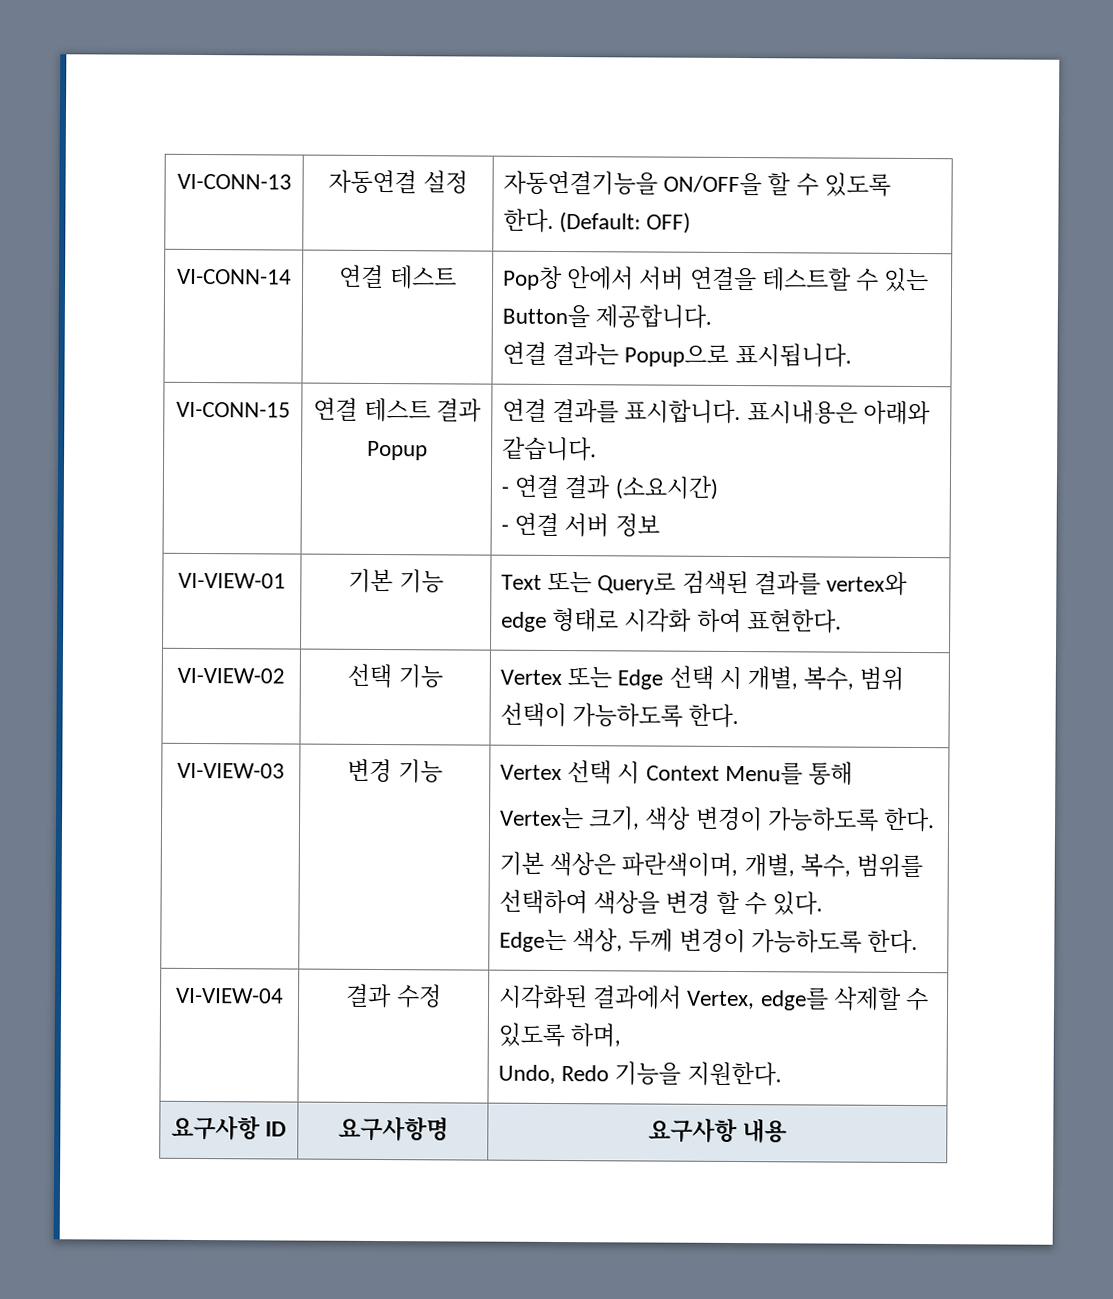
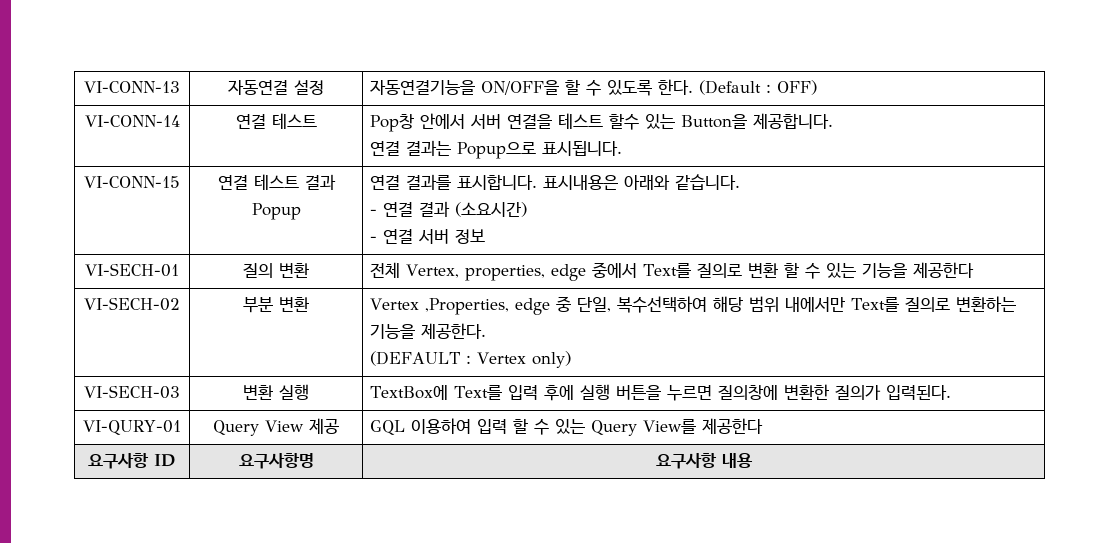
[559,212,642,234] (Default: -> [699,80,772,95] (Default :
[761,267,880,292] 테스트할 수 -> [558,113,640,130] 테스트 할수
[178,572,286,589] [348,568,444,594] [500,570,909,596] [500,607,842,634] [177,667,285,684] [347,663,443,689] [499,665,905,691] [499,702,740,729] [177,762,285,779] [347,758,443,784] [499,760,854,786] [498,806,936,833] [498,851,924,879] [498,889,824,916] [498,928,919,955] [176,987,284,1004] [345,983,442,1009] [497,984,930,1012] [497,1022,622,1048] [497,1061,782,1087] VI-VIEW-01 | 기본 기능 | Text 또는 Query로 검색된 결과를 vertex와 edge 형태로 시각화 하여 표현한다. // VI-VIEW-02 | 선택 기능 | Vertex 또는 Edge 선택 시 개별, 복수, 범위 선택이 가능하도록 한다. // VI-VIEW-03 | 변경 기능 | Vertex 선택 시 Context Menu를 통해 // Vertex는 크기, 색상 변경이 가능하도록 한다. // 기본 색상은 파란색이며, 개별, 복수, 범위를 선택하여 색상을 변경 할 수 있다. // Edge는 색상, 두께 변경이 가능하도록 한다. // VI-VIEW-04 | 결과 수정 | 시각화된 결과에서 Vertex, edge를 삭제할 수 있도록 하며, // Undo, Redo 기능을 지원한다. -> [85,263,179,277] [243,263,309,278] [370,262,975,281] [84,297,180,311] [243,297,309,313] [370,296,1017,315] [370,323,487,339] [370,351,572,368] [84,385,180,399] [243,384,309,400] [370,384,952,401] [83,420,181,435] [213,418,339,436] [370,418,764,436] VI-SECH-01 | 질의 변환 | 전체 Vertex, properties, edge 중에서 Text를 질의로 변환 할 수 있는 기능을 제공한다 // VI-SECH-02 | 부분 변환 | Vertex ,Properties, edge 중 단일, 복수선택하여 해당 범위 내에서만 Text를 질의로 변환하는 기능을 제공한다. // (DEFAULT : Vertex only) // VI-SECH-03 | 변환 실행 | TextBox에 Text를 입력 후에 실행 버튼을 누르면 질의창에 변환한 질의가 입력된다. // VI-QURY-01 | Query View 제공 | GQL 이용하여 입력 할 수 있는 Query View를 제공한다

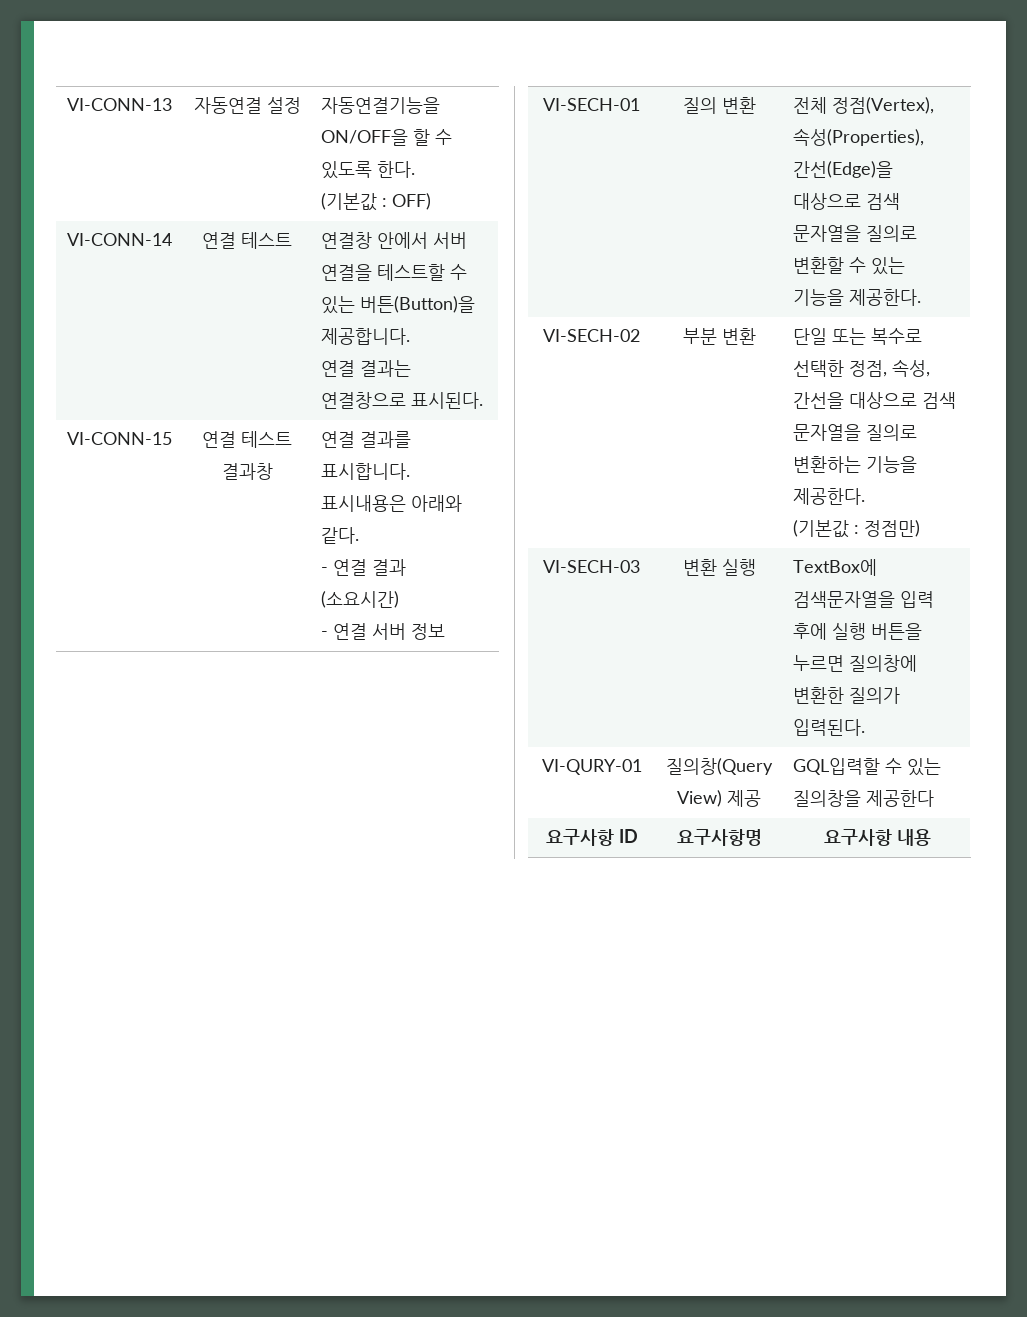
[699,80,762,95] (Default -> [321,193,378,211] // (기본값
[370,114,415,132] Pop창 -> [321,232,373,249] 연결창
[558,113,748,130] 테스트 할수 있는 Button을 -> [377,264,468,281] [321,296,476,314] 테스트할 수 있는 버튼(Button)을
[457,141,623,159] Popup으로 표시됩니다. -> [321,392,484,409] 연결창으로 표시된다.
[304,174,336,190] [251,203,301,220] 결과 Popup -> [221,463,273,480] 결과창
[675,174,741,190] 같습니다. -> [321,527,360,544] 같다.
[406,262,800,281] Vertex, properties, edge 중에서 Text를 질의로 변환 할 -> [832,97,935,114] [793,128,925,146] [793,161,894,178] [793,193,901,210] [793,225,918,242] [793,257,845,274] 정점(Vertex), 속성(Properties), 간선(Edge)을 대상으로 검색 문자열을 질의로 변환할
[913,262,975,278] 제공한다 -> [849,289,922,306] 제공한다.
[370,296,900,315] Vertex ,Properties, edge 중 단일, 복수선택하여 해당 범위 내에서만 Text를 -> [793,328,923,345] [793,359,931,377] [793,392,957,409] [793,424,862,441] 단일 또는 복수로 선택한 정점, 속성, 간선을 대상으로 검색 문자열을
[370,351,572,368] (DEFAULT : Vertex only) -> [793,520,921,538] (기본값 : 정점만)
[454,385,503,400] Text를 -> [793,591,896,608] 검색문자열을
[213,420,305,436] Query View -> [666,758,773,775] [677,790,722,807] 질의창(Query View)
[370,418,697,436] GQL 이용하여 입력 할 수 있는 Query View를 -> [793,758,942,776] [793,790,862,807] GQL입력할 수 있는 질의창을

